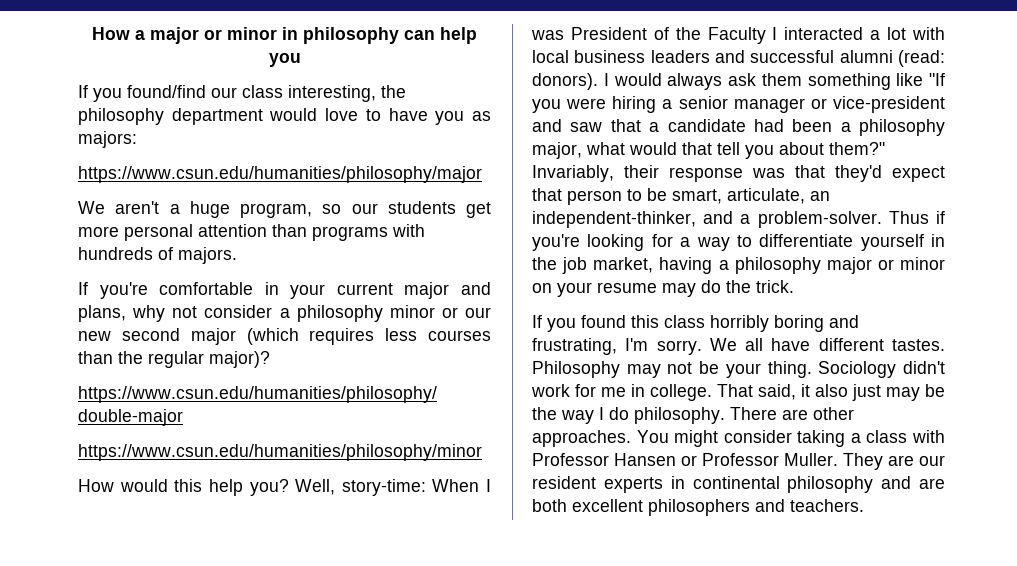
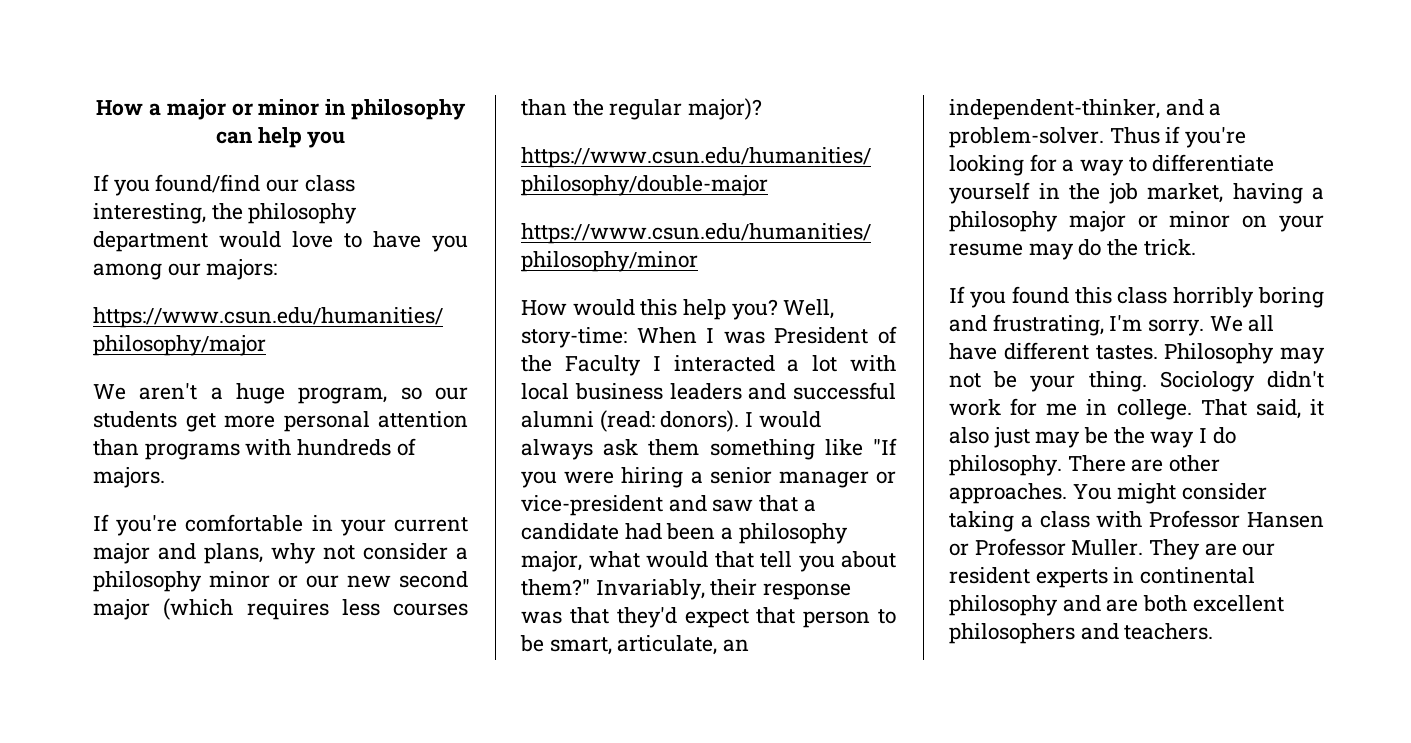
[472,111,492,121] as -> [93,263,201,280] among our

